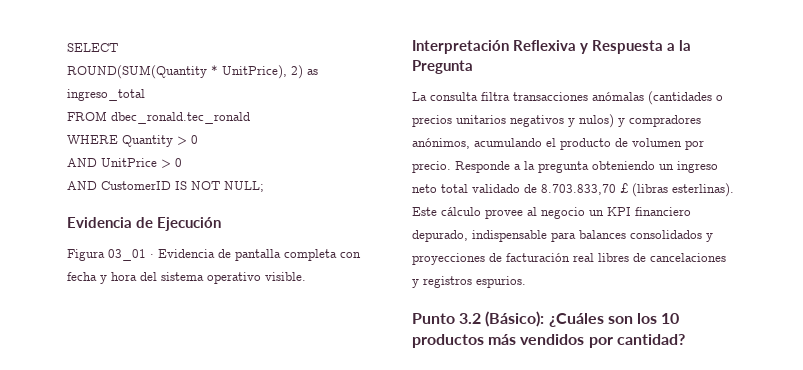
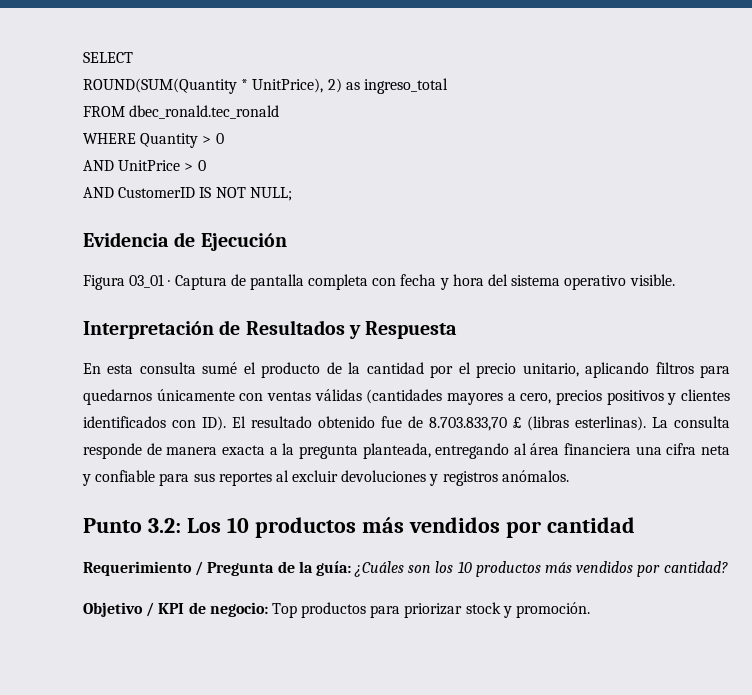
[158,249,215,258] Evidencia -> [174,275,227,290] Captura
[513,40,576,51] Reflexiva -> [219,320,345,335] de Resultados
[667,40,691,51] [412,60,473,74] [412,91,723,105] [412,114,701,128] [412,138,704,150] [412,161,718,173] [412,184,520,193] a la Pregunta // La consulta filtra transacciones anómalas (cantidades o precios unitarios negativos y nulos) y compradores anónimos, acumulando el producto de volumen por precio. Responde a la pregunta obteniendo un ingreso neto total validado -> [83,362,731,378] [83,389,730,405] [83,416,402,431] // En esta consulta sumé el producto de la cantidad por el precio unitario, aplicando filtros para quedarnos únicamente con ventas válidas (cantidades mayores a cero, precios positivos y clientes identificados con ID). El resultado obtenido fue
[412,207,691,219] [412,230,713,242] [412,253,726,265] Este cálculo provee al negocio un KPI financiero depurado, indispensable para balances consolidados y proyecciones de facturación real libres de cancelaciones -> [652,416,730,428] [83,443,730,459] [82,470,427,486] La consulta responde de manera exacta a la pregunta planteada, entregando al área financiera una cifra neta y confiable para sus reportes al excluir devoluciones
[476,276,526,288] espurios. -> [501,470,569,482] anómalos.
[459,311,545,327] 3.2 (Básico): -> [147,517,635,538] [83,561,351,576] 3.2: Los 10 productos más vendidos por cantidad // Requerimiento / Pregunta de la guía:
(685, 339) none -> [83,602,591,618] // Objetivo / KPI de negocio: Top productos para priorizar stock y promoción.

